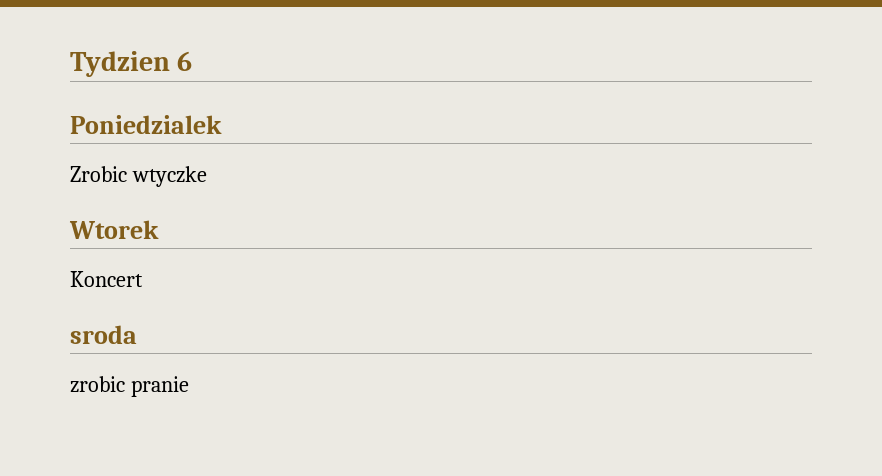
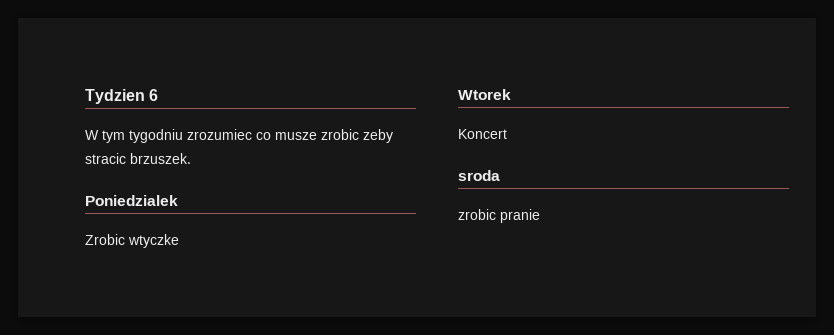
(193, 61) none -> [85,129,393,143] [85,153,191,164] // W tym tygodniu zrozumiec co musze zrobic zeby stracic brzuszek.

